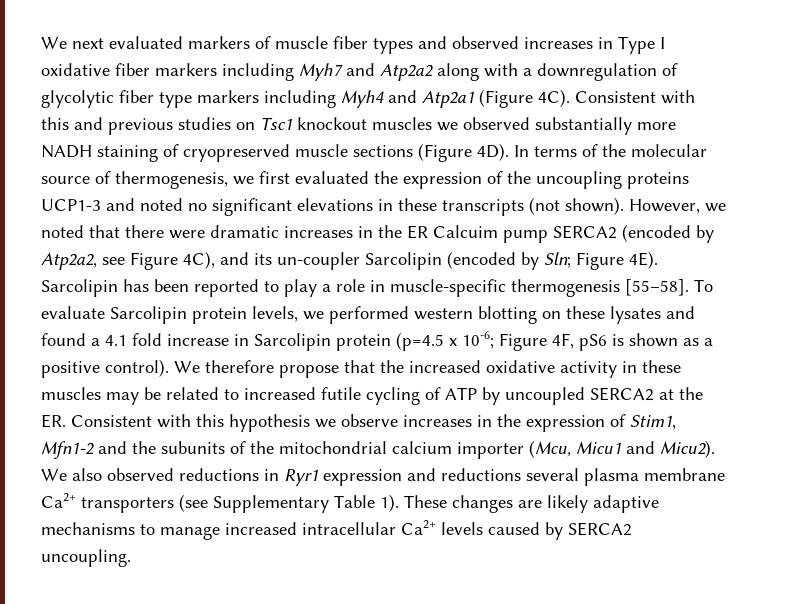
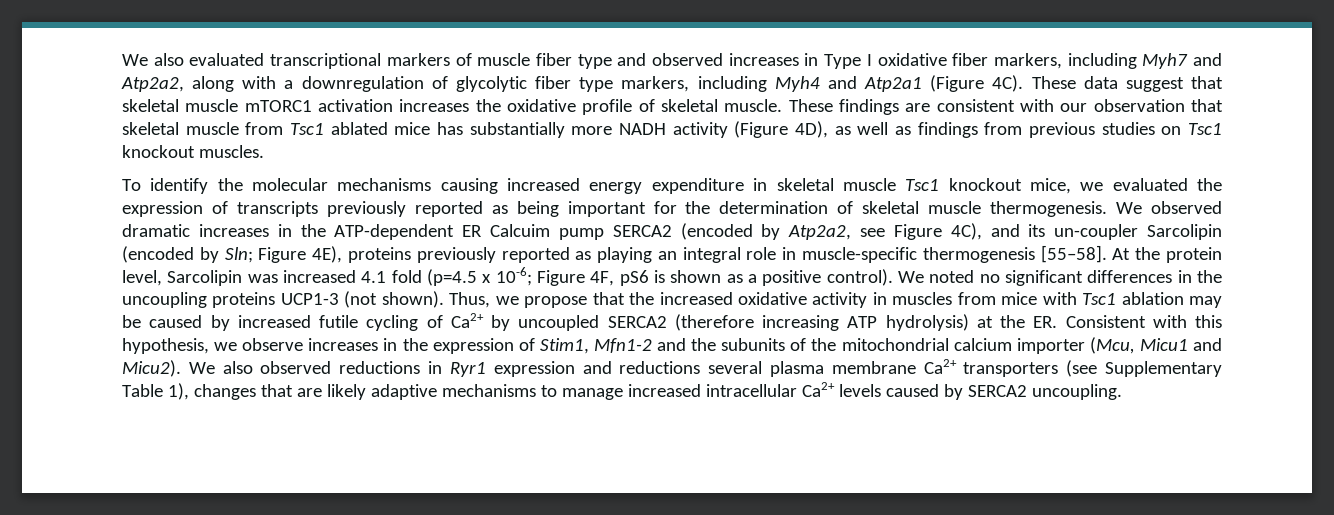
[41,36,183,49] We next evaluated -> [122,53,382,69] We also evaluated transcriptional
[373,38,413,54] types -> [577,54,612,69] type
[155,63,217,76] markers -> [993,53,1062,69] markers,
[380,64,433,81] Atp2a2 -> [121,77,184,92] Atp2a2,
[197,90,259,103] markers -> [621,76,690,92] markers,
[575,90,695,104] [41,117,103,130] Consistent with this and -> [1031,76,1223,92] [122,99,1224,115] [122,121,1023,138] These data suggest that skeletal muscle mTORC1 activation increases the oxidative profile of skeletal muscle. These findings are consistent with our observation that skeletal muscle from Tsc1 ablated mice has substantially more NADH activity (Figure 4D), as well as findings from
[372,117,676,135] [41,143,707,162] [41,171,689,189] [41,197,726,216] [41,225,205,239] muscles we observed substantially more NADH staining of cryopreserved muscle sections (Figure 4D). In terms of the molecular source of thermogenesis, we first evaluated the expression of the uncoupling proteins UCP1-3 and noted no significant elevations in these transcripts (not shown). However, we noted that there were -> [198,145,264,158] [122,178,1223,194] [122,201,1222,217] muscles. // To identify the molecular mechanisms causing increased energy expenditure in skeletal muscle Tsc1 knockout mice, we evaluated the expression of transcripts previously reported as being important for the determination of skeletal muscle thermogenesis. We observed
(402, 231) none -> [334,224,455,240] ATP-dependent
[629,251,658,269] [41,279,331,297] 4E). Sarcolipin has been reported to play a -> [312,246,741,263] 4E), proteins previously reported as playing an integral
[694,279,713,292] [41,306,695,324] [41,333,391,351] To evaluate Sarcolipin protein levels, we performed western blotting on these lysates and found a 4.1 fold increase in Sarcolipin protein -> [1112,247,1222,263] [122,270,422,286] At the protein level, Sarcolipin was increased 4.1 fold
[205,360,274,373] therefore -> [929,270,1222,286] [122,291,519,308] noted no significant differences in the uncoupling proteins UCP1-3 (not shown). Thus, we
[642,360,681,373] [41,387,239,405] these muscles may be related to -> [892,292,1223,308] [122,315,230,331] muscles from mice with Tsc1 ablation may be caused by
[445,387,477,400] ATP -> [450,313,484,328] Ca2+
(654, 394) none -> [674,314,969,331] (therefore increasing ATP hydrolysis)
[229,414,310,432] hypothesis -> [122,338,209,354] hypothesis,
[380,494,513,513] 1). These changes -> [167,383,293,400] 1), changes that

